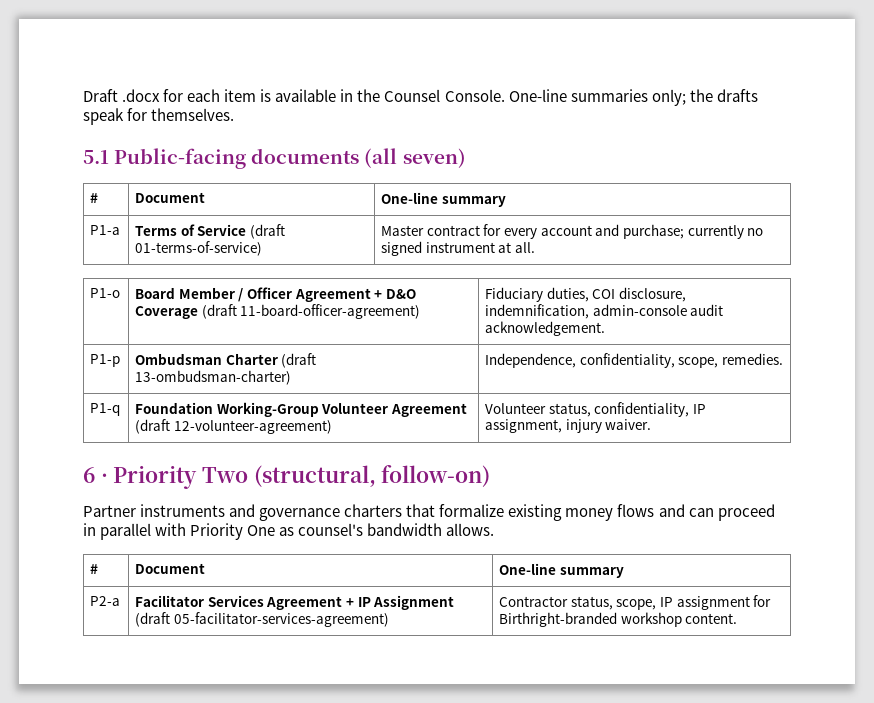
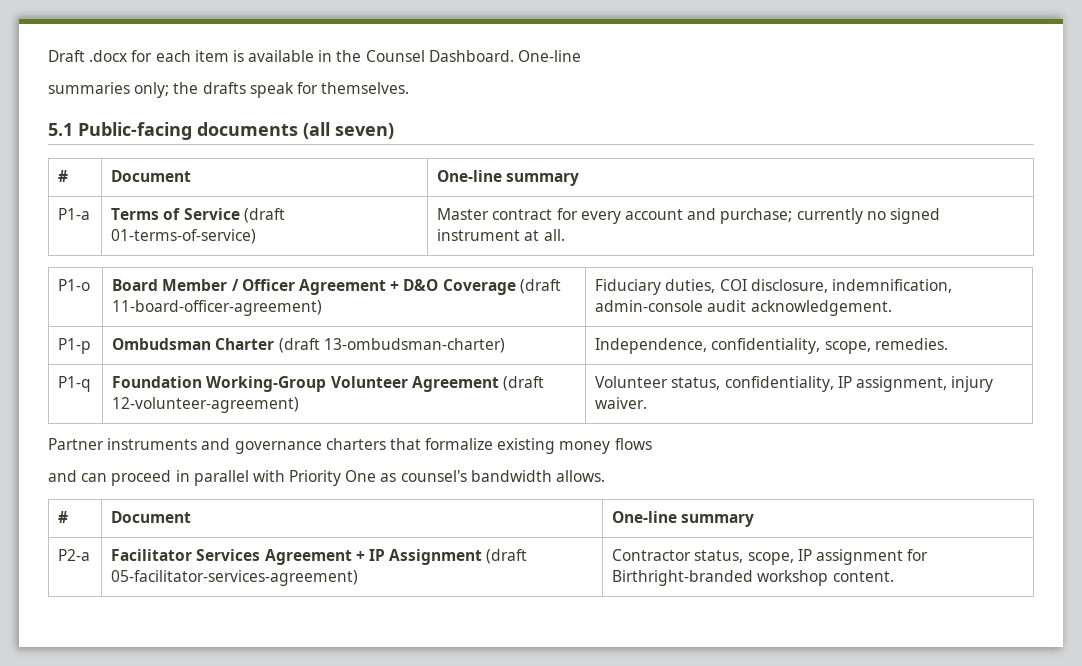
[444,89,567,102] Console. One-line -> [428,50,582,62] Dashboard. One-line //
[83,465,491,489] // 6 · Priority Two (structural, follow-on) -> (648, 403) none
(655, 510) none -> (652, 444) //

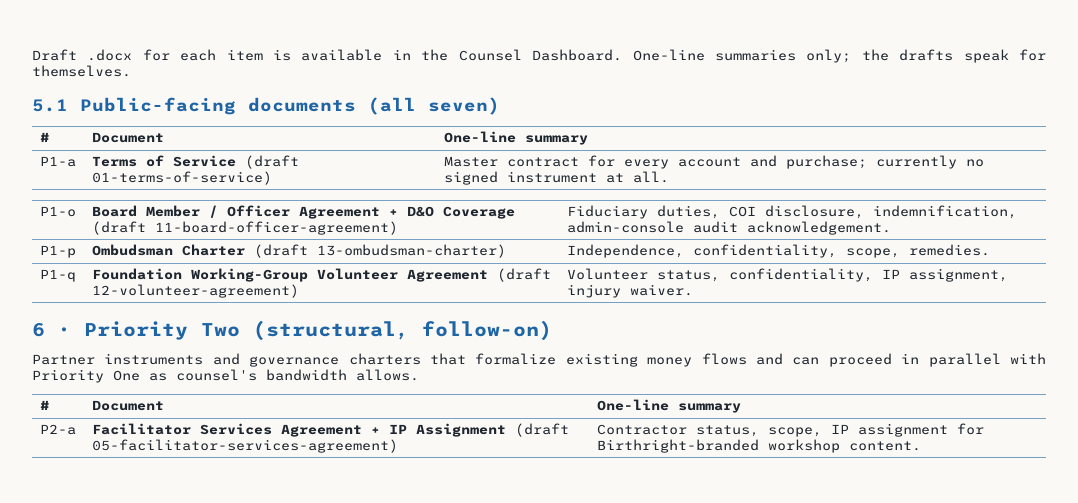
(582, 56) // -> (705, 55) none
(648, 403) none -> [32,320,552,341] // 6 · Priority Two (structural, follow-on)
(652, 444) // -> (747, 359) none

